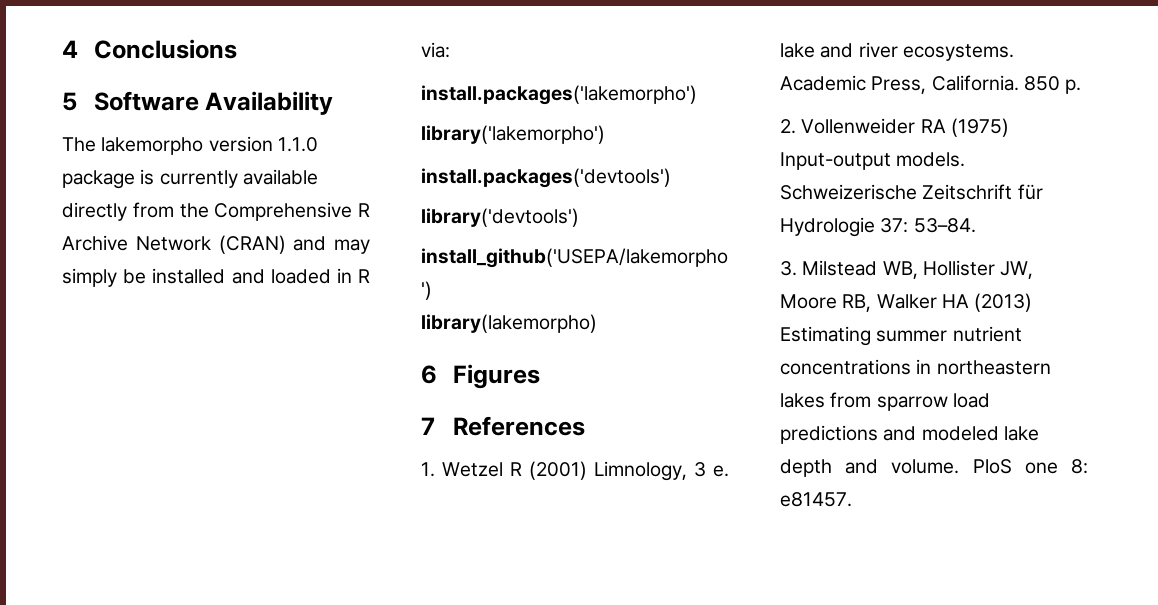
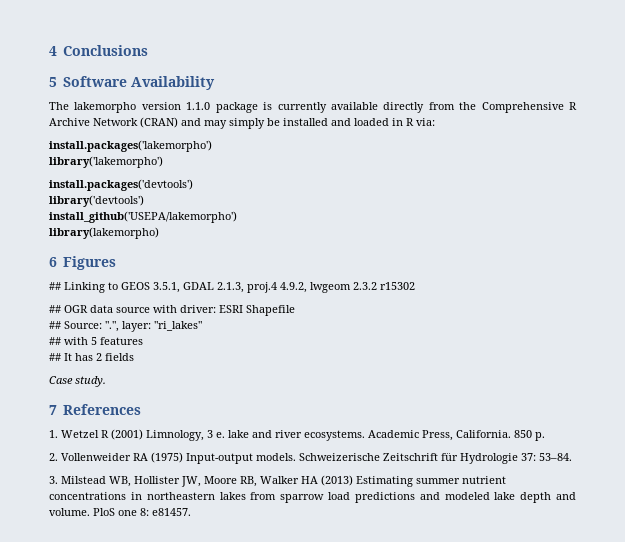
(540, 376) none -> [49,282,415,293] [49,305,295,316] [49,321,202,332] [49,337,143,345] [49,353,134,361] [49,376,106,387] // ## Linking to GEOS 3.5.1, GDAL 2.1.3, proj.4 4.9.2, lwgeom 2.3.2 r15302 // ## OGR data source with driver: ESRI Shapefile // ## Source: ".", layer: "ri_lakes" // ## with 5 features // ## It has 2 fields // Case study.

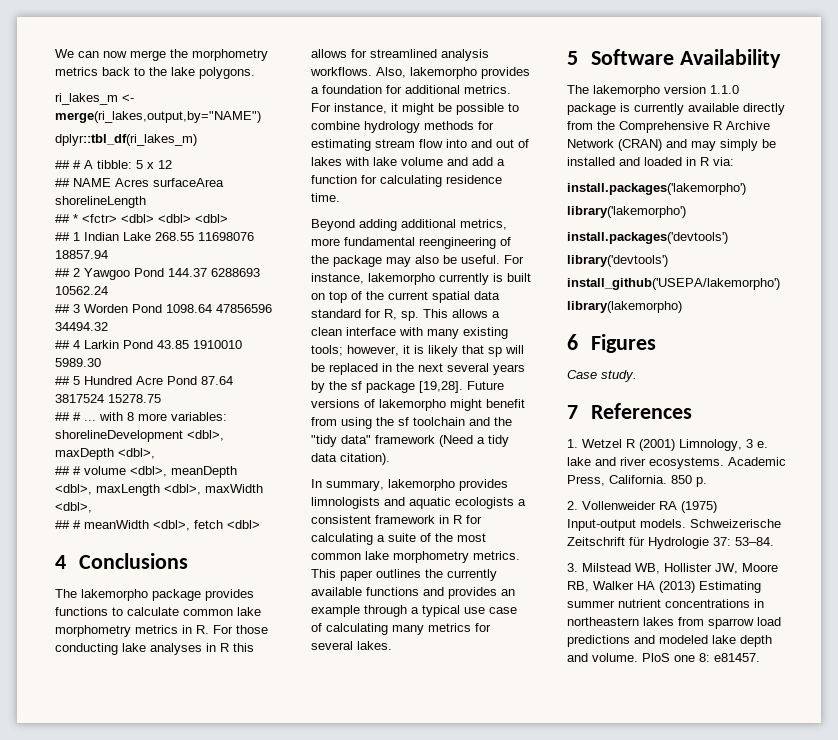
[49,45,148,56] 4 Conclusions -> [55,49,268,61] [55,67,255,79] [55,93,134,105] [55,111,261,123] [55,134,197,146] [55,160,172,169] [55,178,224,187] [55,196,146,208] [55,214,228,223] [55,232,254,241] [55,250,108,259] [55,268,260,280] [55,286,108,295] [55,304,272,313] [55,322,108,331] [55,340,242,349] [55,358,101,367] [55,376,233,385] [55,394,161,403] [55,412,227,421] [55,430,224,442] [55,448,155,460] [55,466,237,478] [55,484,263,496] [55,502,92,513] [55,520,260,531] [55,553,189,569] [55,589,254,601] [55,607,261,616] [55,625,268,637] [55,643,254,655] [311,49,489,61] [310,67,530,79] [311,85,511,94] [311,103,519,115] [311,121,494,133] [311,139,529,151] [311,157,505,166] [311,175,502,187] [311,193,340,202] [311,219,507,231] [311,237,511,249] [311,255,524,267] [311,273,531,285] [311,291,500,303] [311,309,500,321] [311,327,508,339] [311,345,524,357] [311,363,525,375] [311,381,504,393] [311,399,525,411] [311,417,512,429] [311,435,509,447] [311,453,390,465] [311,479,508,491] [311,497,526,509] [311,515,482,524] [311,533,486,545] [311,551,520,563] [311,569,497,581] [311,587,515,599] [311,605,517,617] [311,623,491,635] [311,641,392,650] We can now merge the morphometry metrics back to the lake polygons. // ri_lakes_m <- merge(ri_lakes,output,by="NAME") // dplyr::tbl_df(ri_lakes_m) // ## # A tibble: 5 x 12 // ## NAME Acres surfaceArea shorelineLength // ## * <fctr> <dbl> <dbl> <dbl> // ## 1 Indian Lake 268.55 11698076 18857.94 // ## 2 Yawgoo Pond 144.37 6288693 10562.24 // ## 3 Worden Pond 1098.64 47856596 34494.32 // ## 4 Larkin Pond 43.85 1910010 5989.30 // ## 5 Hundred Acre Pond 87.64 3817524 15278.75 // ## # ... with 8 more variables: shorelineDevelopment <dbl>, maxDepth <dbl>, // ## # volume <dbl>, meanDepth <dbl>, maxLength <dbl>, maxWidth <dbl>, // ## # meanWidth <dbl>, fetch <dbl> // 4 Conclusions // The lakemorpho package provides functions to calculate common lake morphometry metrics in R. For those conducting lake analyses in R this allows for streamlined analysis workflows. Also, lakemorpho provides a foundation for additional metrics. For instance, it might be possible to combine hydrology methods for estimating stream flow into and out of lakes with lake volume and add a function for calculating residence time. // Beyond adding additional metrics, more fundamental reengineering of the package may also be useful. For instance, lakemorpho currently is built on top of the current spatial data standard for R, sp. This allows a clean interface with many existing tools; however, it is likely that sp will be replaced in the next several years by the sf package [19,28]. Future versions of lakemorpho might benefit from using the sf toolchain and the "tidy data" framework (Need a tidy data citation). // In summary, lakemorpho provides limnologists and aquatic ecologists a consistent framework in R for calculating a suite of the most common lake morphometry metrics. This paper outlines the currently available functions and provides an example through a typical use case of calculating many metrics for several lakes.
[49,282,415,293] [49,305,295,316] [49,321,202,332] [49,337,143,345] [49,353,134,361] // ## Linking to GEOS 3.5.1, GDAL 2.1.3, proj.4 4.9.2, lwgeom 2.3.2 r15302 // ## OGR data source with driver: ESRI Shapefile // ## Source: ".", layer: "ri_lakes" // ## with 5 features // ## It has 2 fields -> (657, 343) none

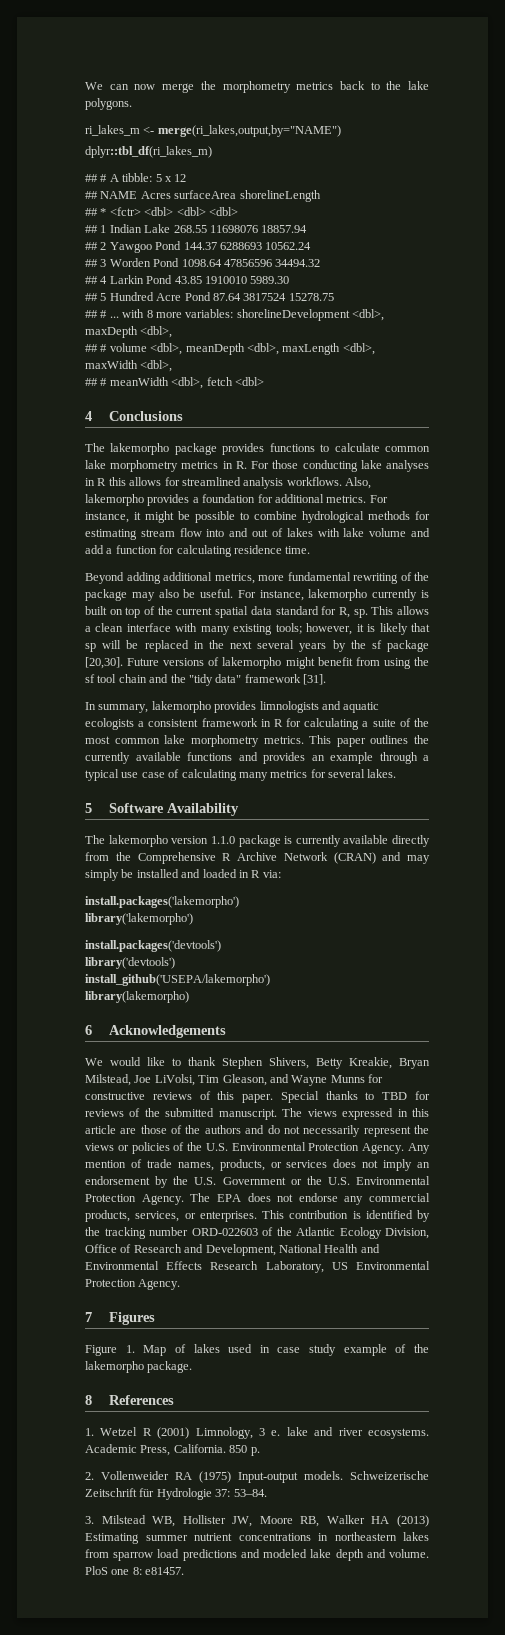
[364,121,420,133] hydrology -> [302,511,364,523] hydrological
[419,237,496,249] reengineering -> [353,573,398,584] rewriting
[419,381,463,393] [19,28]. -> [85,657,123,669] [20,30].
[413,417,465,426] toolchain -> [97,674,147,683] tool chain
[439,435,509,447] [311,453,390,465] (Need a tidy data citation). -> [303,674,326,685] [31].
[591,334,657,353] [567,370,637,382] [567,405,578,419] Figures // Case study. // 7 -> [109,1025,227,1038] [85,1057,430,1069] [85,1074,383,1086] [85,1091,430,1103] [85,1108,430,1120] [85,1125,430,1137] [85,1142,430,1154] [85,1159,430,1171] [85,1176,430,1188] [85,1193,430,1205] [85,1210,430,1222] [85,1227,429,1239] [85,1244,380,1256] [85,1261,430,1273] [85,1279,181,1290] [85,1312,156,1325] [85,1344,429,1356] [85,1361,193,1373] [85,1395,92,1405] Acknowledgements // We would like to thank Stephen Shivers, Betty Kreakie, Bryan Milstead, Joe LiVolsi, Tim Gleason, and Wayne Munns for constructive reviews of this paper. Special thanks to TBD for reviews of the submitted manuscript. The views expressed in this article are those of the authors and do not necessarily represent the views or policies of the U.S. Environmental Protection Agency. Any mention of trade names, products, or services does not imply an endorsement by the U.S. Government or the U.S. Environmental Protection Agency. The EPA does not endorse any commercial products, services, or enterprises. This contribution is identified by the tracking number ORD-022603 of the Atlantic Ecology Division, Office of Research and Development, National Health and Environmental Effects Research Laboratory, US Environmental Protection Agency. // 7 Figures // Figure 1. Map of lakes used in case study example of the lakemorpho package. // 8

